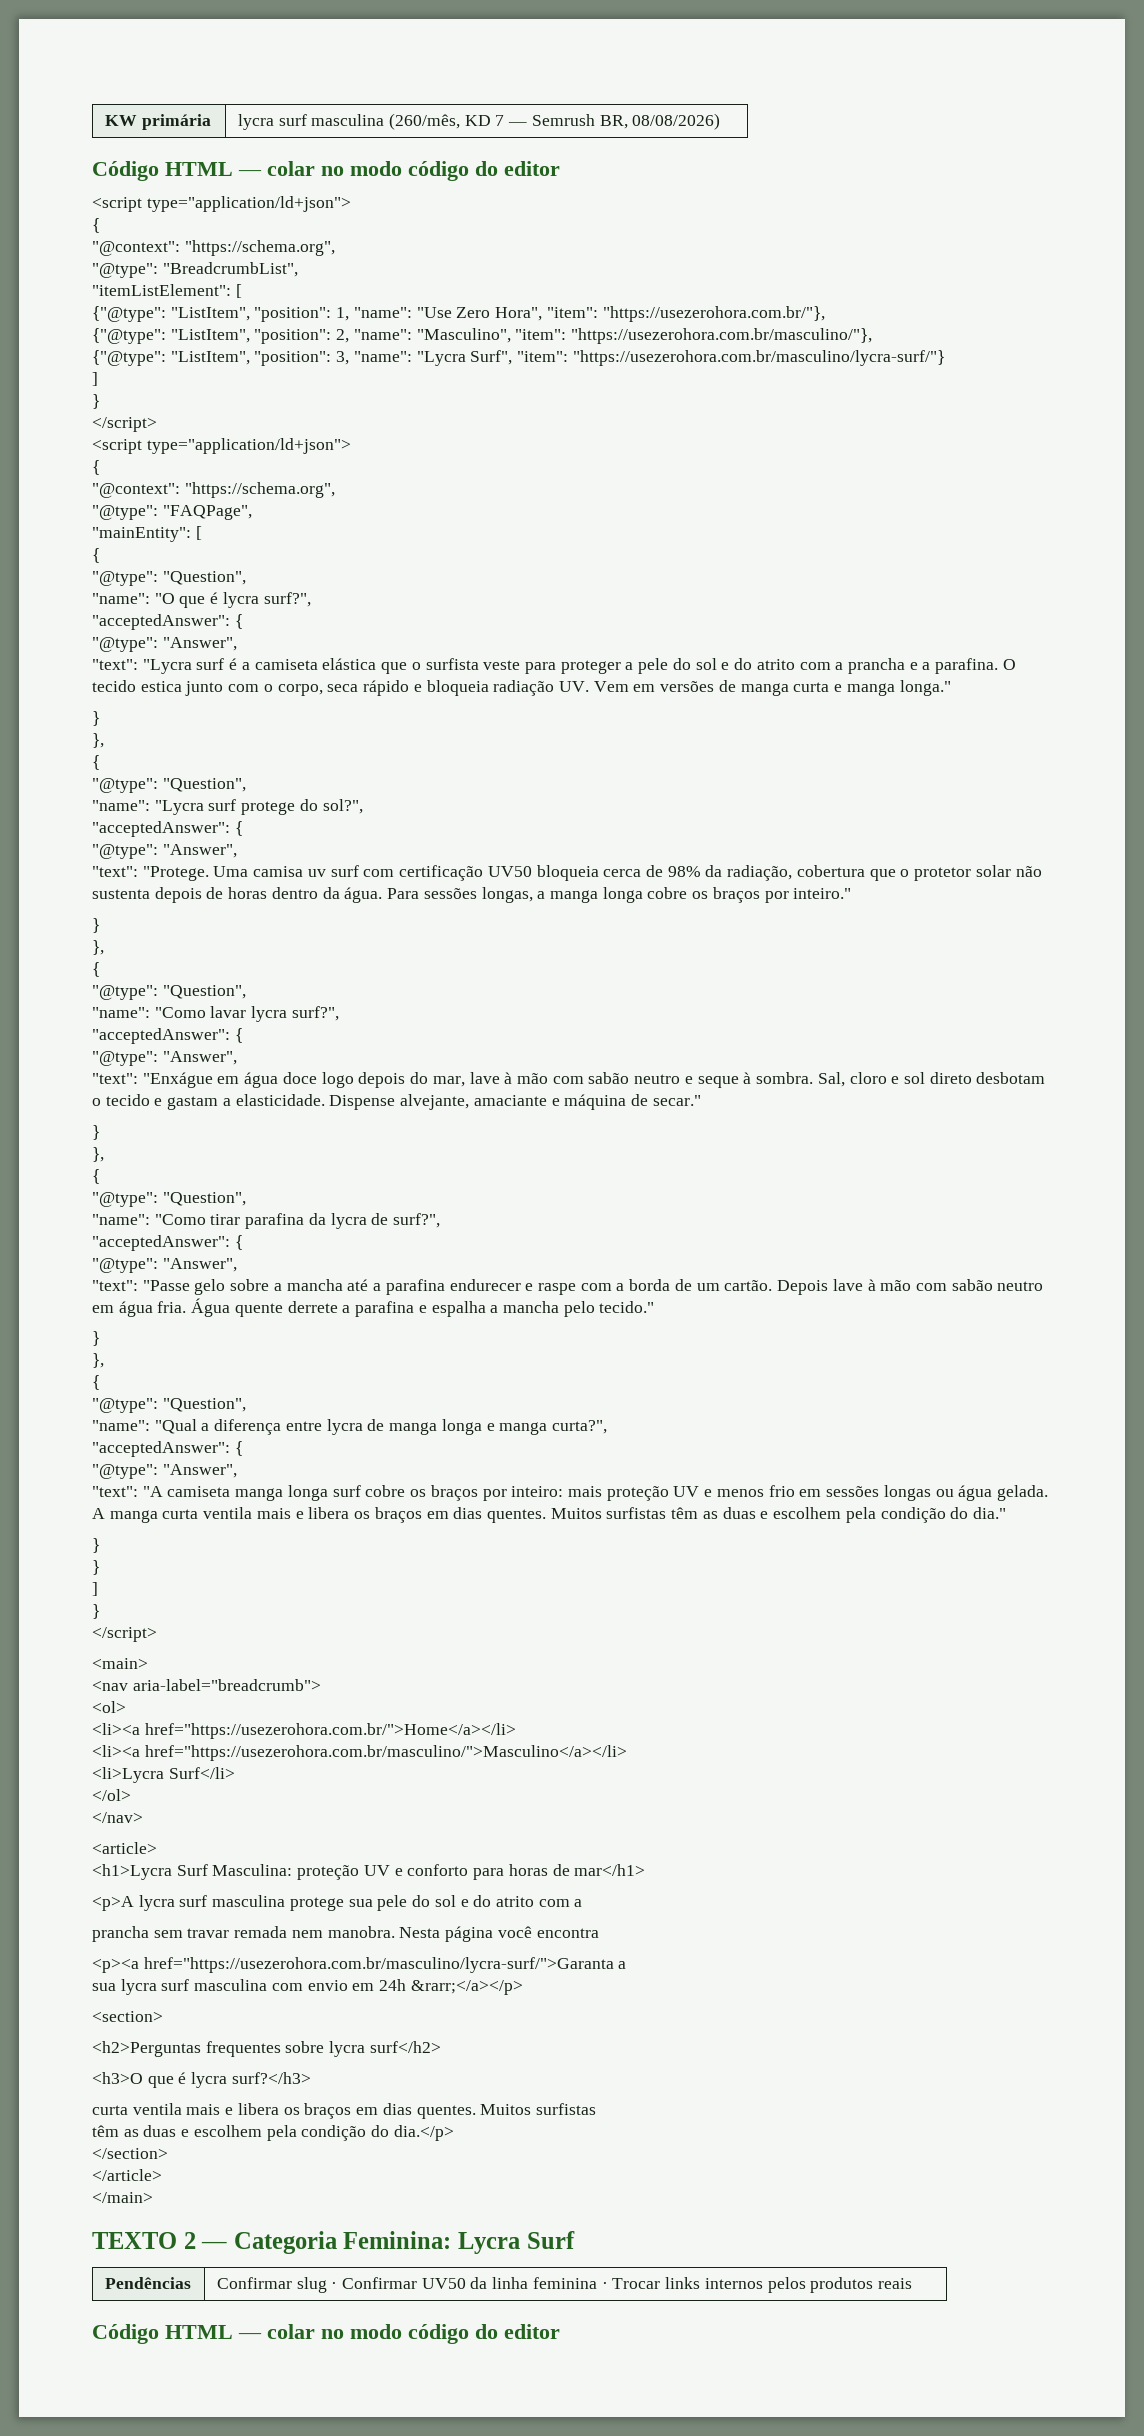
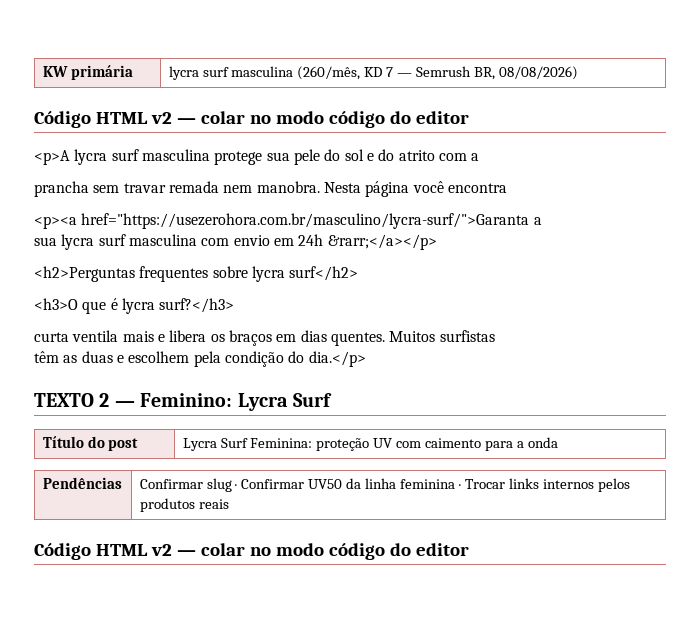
[238,161,560,181] [92,196,351,212] [92,218,100,233] [92,240,335,256] [92,262,298,278] [92,284,242,298] [92,306,825,322] [92,328,873,344] [92,350,945,366] [92,372,98,386] [92,394,100,409] [92,417,157,432] [92,438,351,454] [92,460,100,475] [92,482,335,498] [92,505,252,520] [92,526,202,542] [92,548,100,563] [92,571,246,586] [92,592,311,608] [92,614,243,630] [92,637,237,652] [92,658,1016,674] [92,680,951,696] [92,711,100,726] [92,733,104,748] [92,755,100,770] [92,778,246,793] [92,799,363,815] [92,821,243,837] [92,844,237,859] [92,865,1042,881] [92,887,852,903] [92,918,100,933] [92,940,104,955] [92,962,100,977] [92,985,246,1000] [92,1006,339,1022] [92,1028,243,1044] [92,1051,237,1066] [92,1072,1046,1088] [92,1094,701,1110] [92,1125,100,1140] [92,1147,104,1162] [92,1169,100,1184] [92,1192,246,1207] [92,1213,441,1229] [92,1235,243,1251] [92,1258,237,1273] [92,1279,1044,1295] [92,1298,655,1317] [92,1331,100,1346] [92,1353,104,1368] [92,1375,100,1390] [92,1398,246,1413] [92,1419,607,1435] [92,1441,243,1457] [92,1464,237,1479] [92,1485,1048,1501] [92,1507,1006,1523] [92,1538,100,1553] [92,1560,100,1575] [92,1582,98,1596] [92,1604,100,1619] [92,1627,157,1642] [92,1658,148,1669] [92,1679,321,1691] [92,1701,126,1713] [92,1723,516,1739] [92,1745,627,1761] [92,1767,235,1783] [92,1789,131,1801] [92,1812,143,1823] [92,1842,157,1854] [92,1864,646,1880] — colar no modo código do editor // <script type="application/ld+json"> // { // "@context": "https://schema.org", // "@type": "BreadcrumbList", // "itemListElement": [ // {"@type": "ListItem", "position": 1, "name": "Use Zero Hora", "item": "https://usezerohora.com.br/"}, // {"@type": "ListItem", "position": 2, "name": "Masculino", "item": "https://usezerohora.com.br/masculino/"}, // {"@type": "ListItem", "position": 3, "name": "Lycra Surf", "item": "https://usezerohora.com.br/masculino/lycra-surf/"} // ] // } // </script> // <script type="application/ld+json"> // { // "@context": "https://schema.org", // "@type": "FAQPage", // "mainEntity": [ // { // "@type": "Question", // "name": "O que é lycra surf?", // "acceptedAnswer": { // "@type": "Answer", // "text": "Lycra surf é a camiseta elástica que o surfista veste para proteger a pele do sol e do atrito com a prancha e a parafina. O tecido estica junto com o corpo, seca rápido e bloqueia radiação UV. Vem em versões de manga curta e manga longa." // } // }, // { // "@type": "Question", // "name": "Lycra surf protege do sol?", // "acceptedAnswer": { // "@type": "Answer", // "text": "Protege. Uma camisa uv surf com certificação UV50 bloqueia cerca de 98% da radiação, cobertura que o protetor solar não sustenta depois de horas dentro da água. Para sessões longas, a manga longa cobre os braços por inteiro." // } // }, // { // "@type": "Question", // "name": "Como lavar lycra surf?", // "acceptedAnswer": { // "@type": "Answer", // "text": "Enxágue em água doce logo depois do mar, lave à mão com sabão neutro e seque à sombra. Sal, cloro e sol direto desbotam o tecido e gastam a elasticidade. Dispense alvejante, amaciante e máquina de secar." // } // }, // { // "@type": "Question", // "name": "Como tirar parafina da lycra de surf?", // "acceptedAnswer": { // "@type": "Answer", // "text": "Passe gelo sobre a mancha até a parafina endurecer e raspe com a borda de um cartão. Depois lave à mão com sabão neutro em água fria. Água quente derrete a parafina e espalha a mancha pelo tecido." // } // }, // { // "@type": "Question", // "name": "Qual a diferença entre lycra de manga longa e manga curta?", // "acceptedAnswer": { // "@type": "Answer", // "text": "A camiseta manga longa surf cobre os braços por inteiro: mais proteção UV e menos frio em sessões longas ou água gelada. A manga curta ventila mais e libera os braços em dias quentes. Muitos surfistas têm as duas e escolhem pela condição do dia." // } // } // ] // } // </script> // <main> // <nav aria-label="breadcrumb"> // <ol> // <li><a href="https://usezerohora.com.br/">Home</a></li> // <li><a href="https://usezerohora.com.br/masculino/">Masculino</a></li> // <li>Lycra Surf</li> // </ol> // </nav> // <article> // <h1>Lycra Surf Masculina: proteção UV e conforto para horas de mar</h1> -> [150,111,469,128] v2 — colar no modo código do editor
[92,2011,163,2022] // <section> -> (437, 242) none
[92,2148,168,2159] [92,2169,162,2181] [92,2192,153,2203] // </section> // </article> // </main> -> (366, 359) none
[233,2231,575,2254] Categoria Feminina: Lycra Surf -> [140,393,332,411] [42,436,139,451] [182,437,558,451] Feminino: Lycra Surf // Título do post | Lycra Surf Feminina: proteção UV com caimento para a onda
(233, 2332) none -> [150,544,172,556] v2

